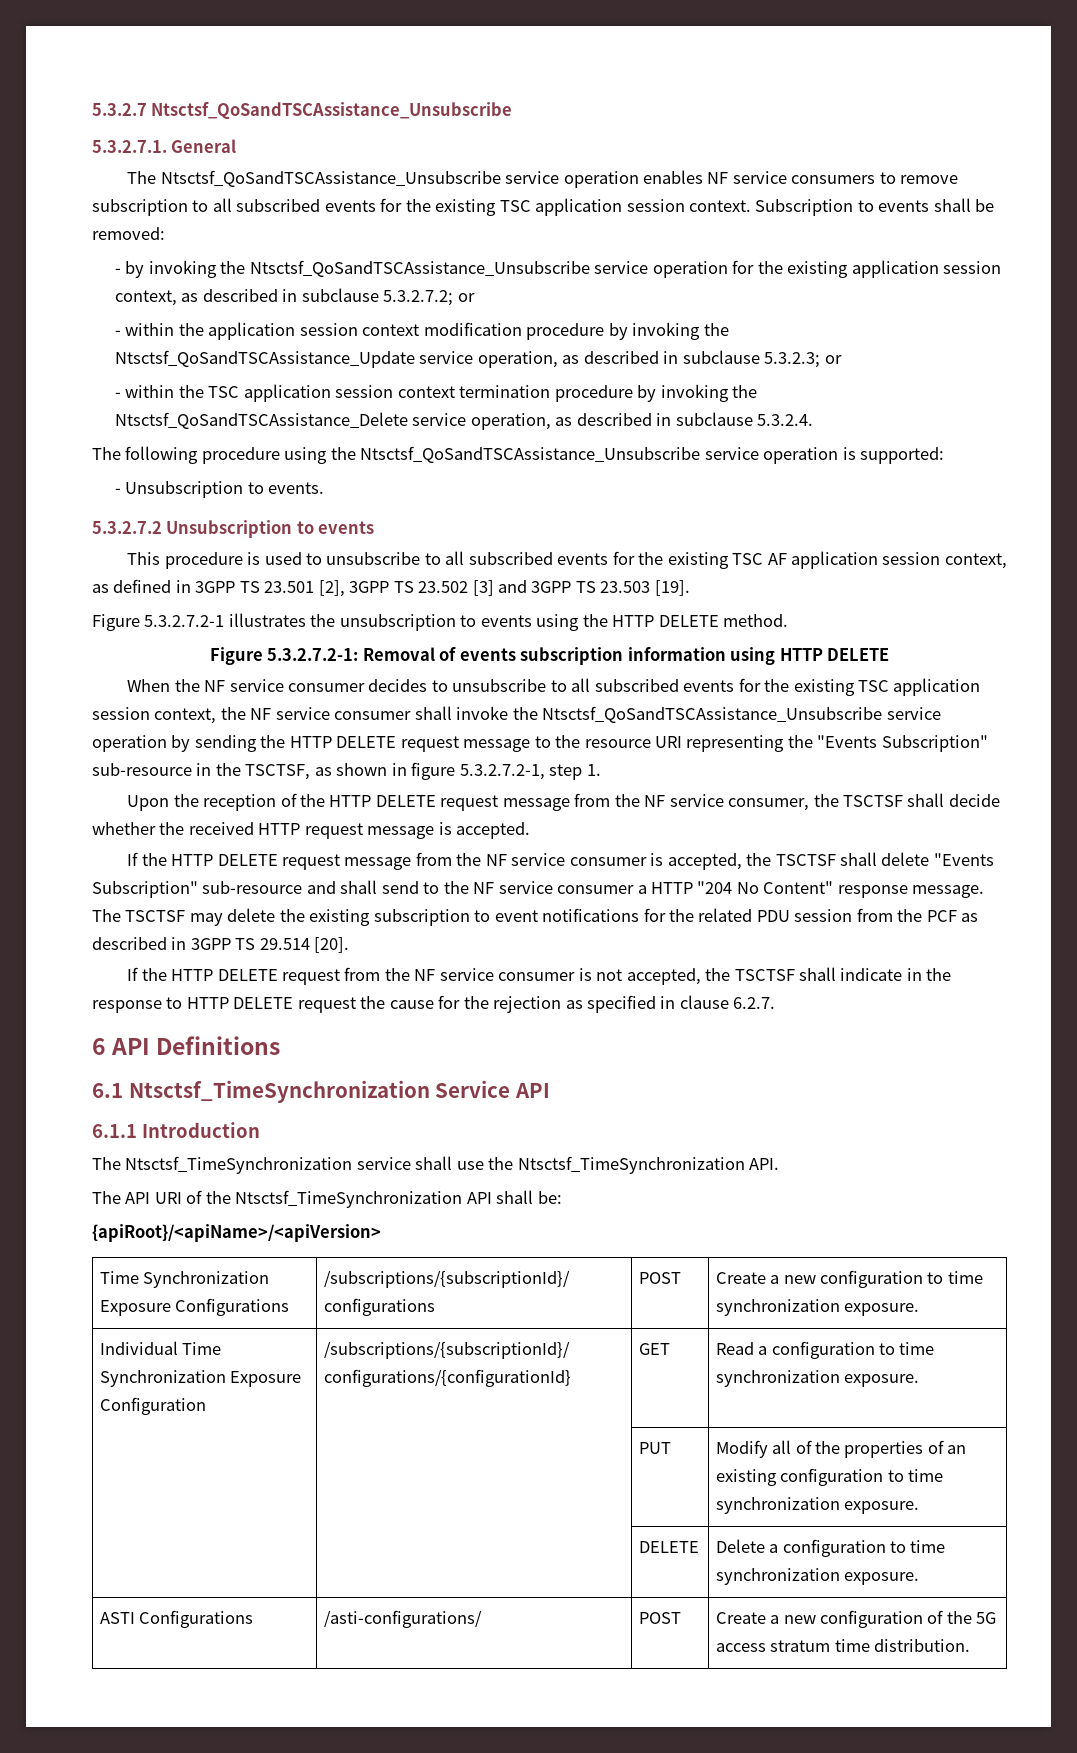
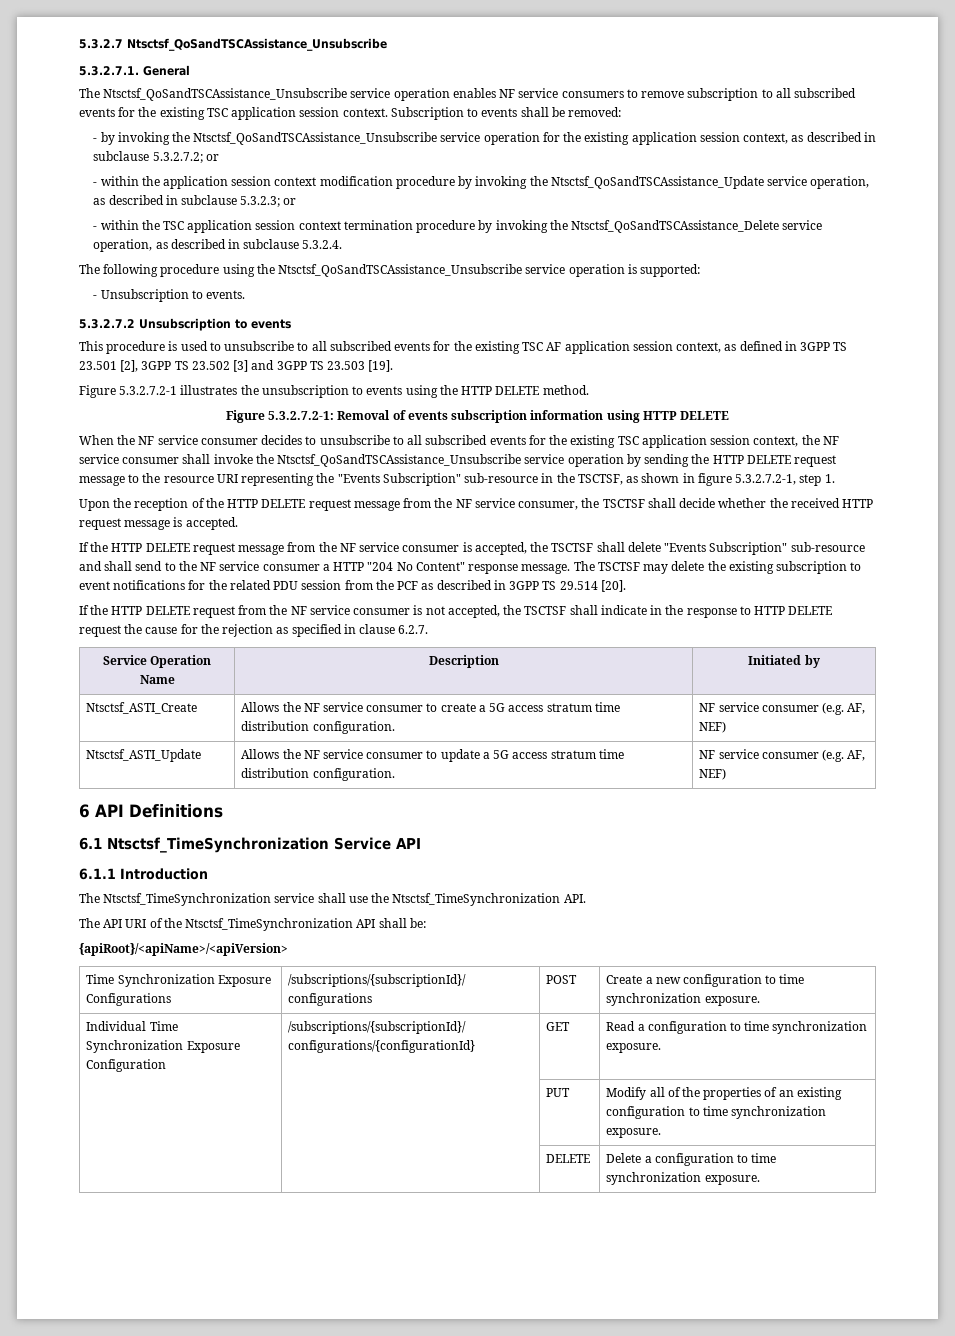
(776, 1003) none -> [102,655,212,668] [139,675,175,684] [428,655,499,668] [748,655,820,668] [86,702,198,714] [241,702,620,712] [241,721,395,734] [699,702,866,715] [699,721,727,733] [86,749,202,762] [241,749,624,762] [241,768,395,781] [699,749,866,762] [699,768,727,780] // Service Operation Name | Description | Initiated by // Ntsctsf_ASTI_Create | Allows the NF service consumer to create a 5G access stratum time distribution configuration. | NF service consumer (e.g. AF, NEF) // Ntsctsf_ASTI_Update | Allows the NF service consumer to update a 5G access stratum time distribution configuration. | NF service consumer (e.g. AF, NEF)
[99,1610,254,1628] [323,1610,482,1628] [638,1612,681,1624] [715,1610,997,1628] [715,1639,971,1652] // ASTI Configurations | /asti-configurations/ | POST | Create a new configuration of the 5G access stratum time distribution. -> (760, 1180) none

